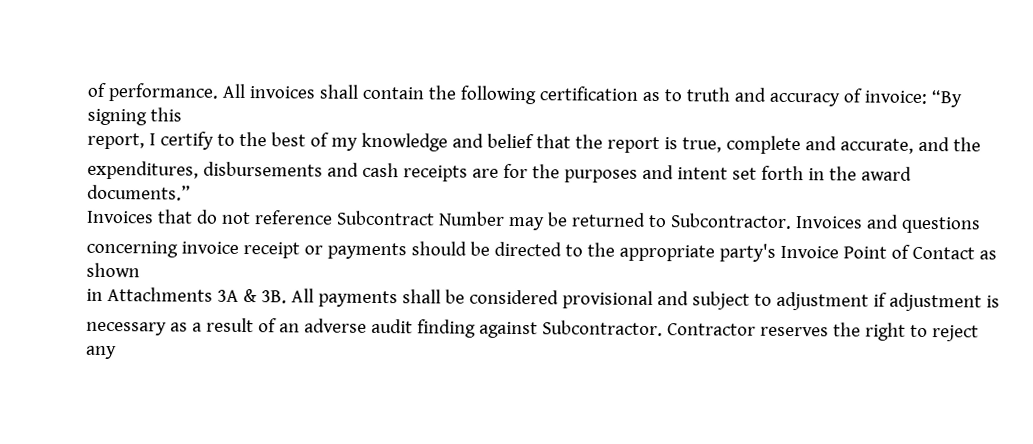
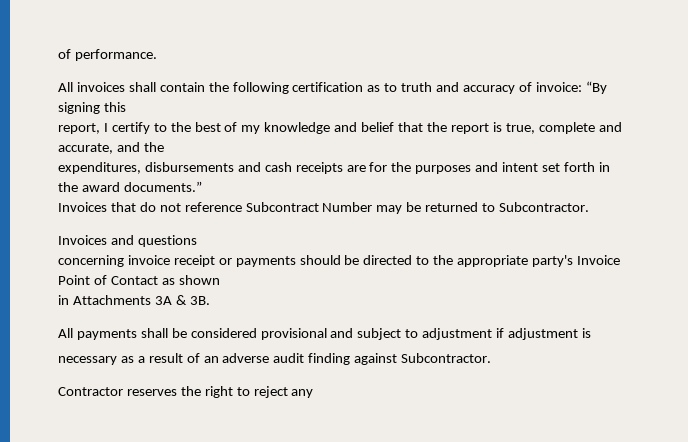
(219, 92) none -> (157, 55) //
(792, 221) none -> (590, 207) //
(287, 297) none -> (210, 300) //
(663, 328) none -> (492, 358) //

